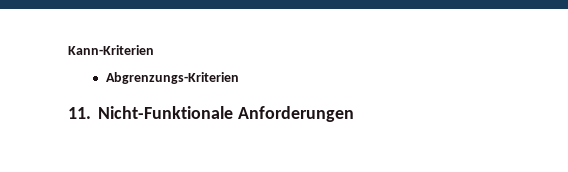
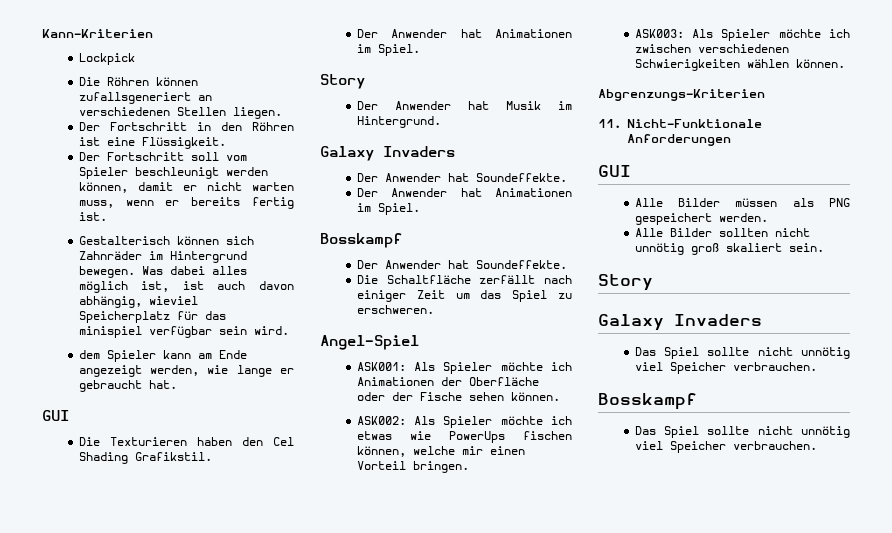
[105,72,239,84] [68,106,354,122] Abgrenzungs-Kriterien // 11. Nicht-Funktionale Anforderungen -> [78,53,135,65] [78,77,198,86] [78,92,212,104] [78,107,282,119] [78,122,294,131] [78,137,226,149] [78,152,247,161] [78,167,268,179] [78,182,294,193] [78,197,294,209] [78,212,107,221] [78,236,254,245] [78,251,247,263] [78,266,247,278] [78,281,294,293] [78,296,198,308] [78,311,226,323] [78,326,289,338] [78,350,247,362] [78,365,294,377] [78,380,177,392] [42,410,69,421] [78,437,294,446] [78,452,212,464] [356,29,572,38] [356,44,420,56] [320,74,365,89] [356,101,572,110] [356,116,441,128] [320,146,455,161] [356,173,567,182] [356,188,572,197] [356,203,420,215] [320,233,402,248] [356,260,567,269] [356,275,572,284] [356,290,572,302] [356,305,434,314] [320,335,419,350] [356,362,572,374] [356,377,539,386] [356,392,560,401] [356,416,572,428] [356,431,572,443] [356,446,525,457] [356,461,469,473] [634,29,850,41] [634,44,789,53] [634,59,845,71] [598,89,765,101] [598,119,762,128] [627,134,731,146] [598,165,631,177] [634,198,850,207] [634,213,768,225] [634,228,810,237] [634,243,824,255] [598,274,653,291] [598,314,762,331] [634,347,850,359] [634,362,817,374] [598,393,697,410] [634,426,850,438] [634,441,817,453] Lockpick // Die Röhren können zufallsgeneriert an verschiedenen Stellen liegen. // Der Fortschritt in den Röhren ist eine Flüssigkeit. // Der Fortschritt soll vom Spieler beschleunigt werden können, damit er nicht warten muss, wenn er bereits fertig ist. // Gestalterisch können sich Zahnräder im Hintergrund bewegen. Was dabei alles möglich ist, ist auch davon abhängig, wieviel Speicherplatz für das minispiel verfügbar sein wird. // dem Spieler kann am Ende angezeigt werden, wie lange er gebraucht hat. // GUI // Die Texturieren haben den Cel Shading Grafikstil. // Der Anwender hat Animationen im Spiel. // Story // Der Anwender hat Musik im Hintergrund. // Galaxy Invaders // Der Anwender hat Soundeffekte. // Der Anwender hat Animationen im Spiel. // Bosskampf // Der Anwender hat Soundeffekte. // Die Schaltfläche zerfällt nach einiger Zeit um das Spiel zu erschweren. // Angel-Spiel // ASK001: Als Spieler möchte ich Animationen der Oberfläche oder der Fische sehen können. // ASK002: Als Spieler möchte ich etwas wie PowerUps fischen können, welche mir einen Vorteil bringen. // ASK003: Als Spieler möchte ich zwischen verschiedenen Schwierigkeiten wählen können. // Abgrenzungs-Kriterien // 11. Nicht-Funktionale Anforderungen // GUI // Alle Bilder müssen als PNG gespeichert werden. // Alle Bilder sollten nicht unnötig groß skaliert sein. // Story // Galaxy Invaders // Das Spiel sollte nicht unnötig viel Speicher verbrauchen. // Bosskampf // Das Spiel sollte nicht unnötig viel Speicher verbrauchen.

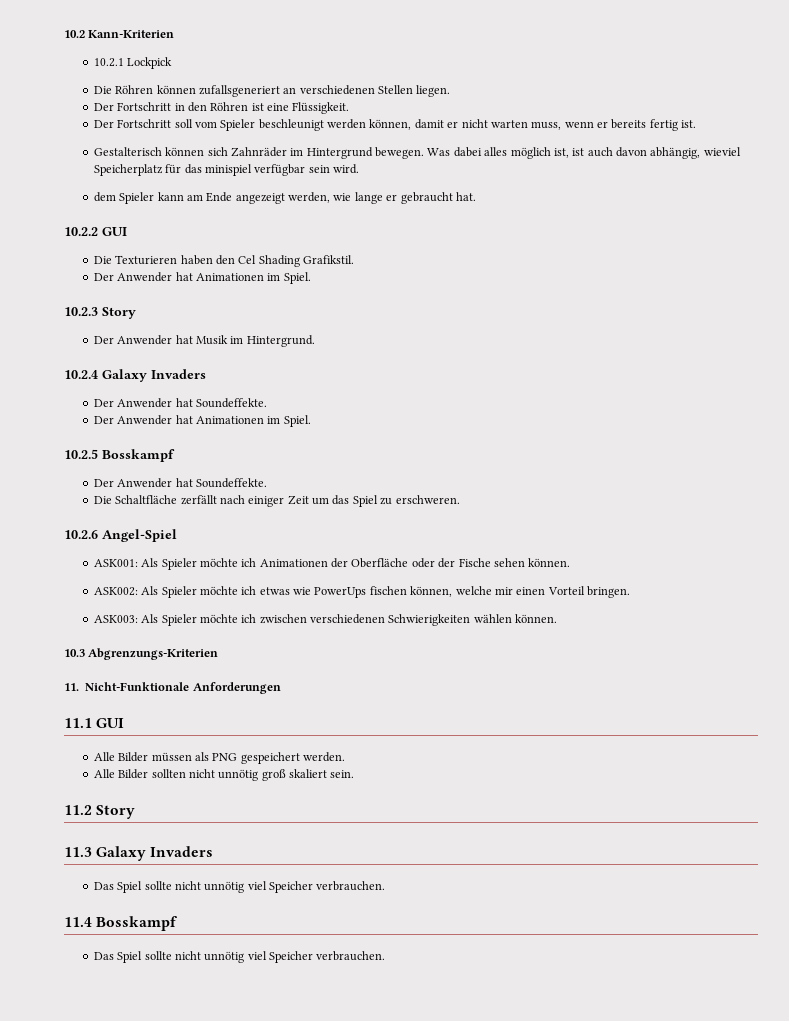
(42, 33) none -> [64,30,85,38] 10.2
(153, 33) none -> [93,58,124,67] 10.2.1
(177, 384) none -> [64,227,98,236] 10.2.2
(420, 50) none -> [64,307,98,316] 10.2.3
(441, 122) none -> [64,370,98,379] 10.2.4
(420, 209) none -> [64,449,98,459] 10.2.5
(434, 309) none -> [64,530,98,539] 10.2.6
(845, 63) none -> [64,649,85,657] 10.3
(731, 140) none -> [64,718,92,728] 11.1
[598,274,653,291] Story // -> [64,805,136,819] [64,847,92,857] 11.2 Story // 11.3
(817, 366) none -> [64,917,92,927] 11.4

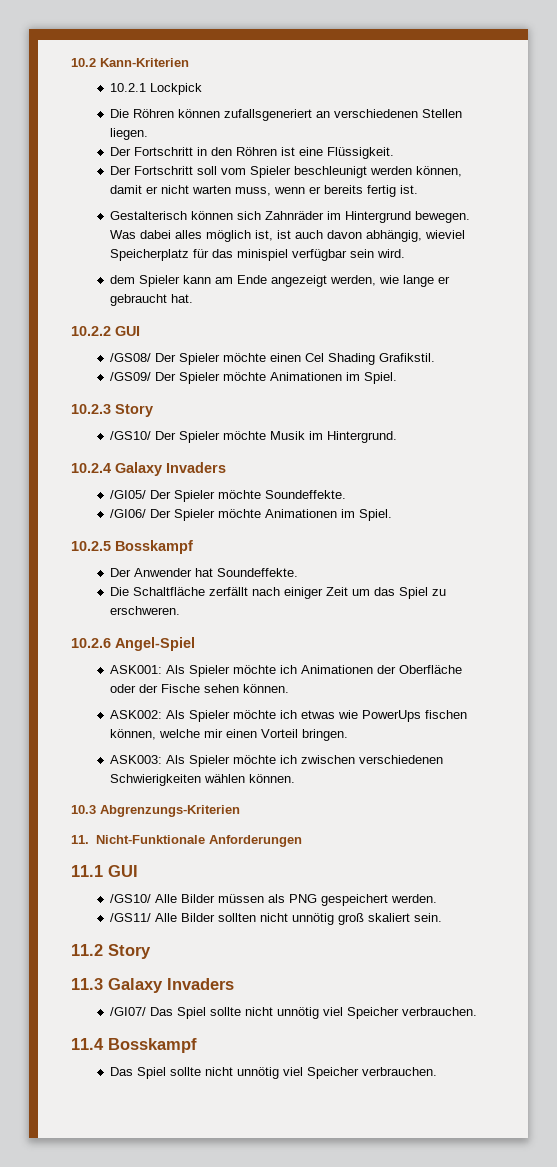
[93,255,235,265] Die Texturieren haben den -> [109,353,301,365] /GS08/ Der Spieler möchte einen
[93,272,193,282] Der Anwender hat -> [109,372,266,384] /GS09/ Der Spieler möchte
[93,335,193,345] Der Anwender hat -> [109,431,266,443] /GS10/ Der Spieler möchte
[93,398,267,408] [93,415,193,425] Der Anwender hat Soundeffekte. // Der Anwender hat -> [109,490,346,502] [109,509,261,521] /GI05/ Der Spieler möchte Soundeffekte. // /GI06/ Der Spieler möchte
(125, 723) none -> [109,894,151,903] /GS10/
(346, 757) none -> [109,913,151,922] /GS11/
(214, 851) none -> [109,1007,146,1016] /GI07/

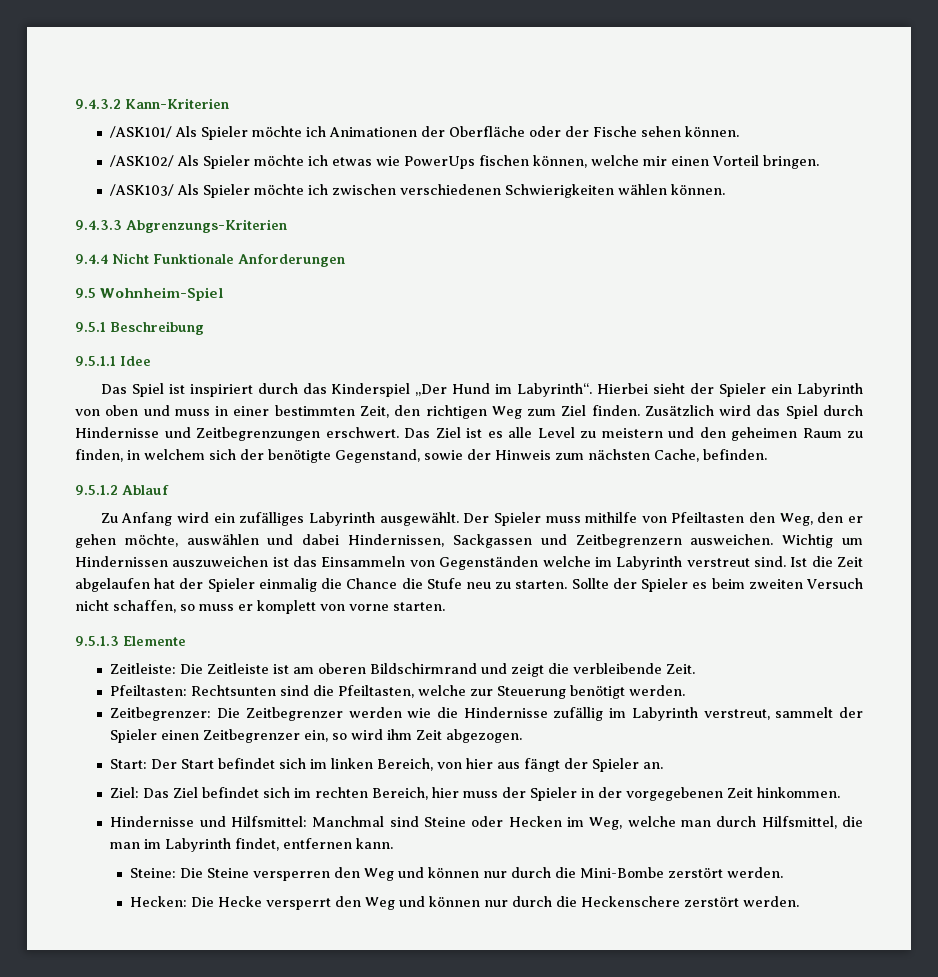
[71,58,96,67] 10.2 -> [75,99,121,109] 9.4.3.2
[109,83,202,95] [109,109,462,121] [109,128,148,140] [109,147,394,159] [109,166,462,178] [109,185,418,197] [109,211,470,223] [109,230,465,242] [109,249,405,261] [109,275,450,287] [109,294,193,306] [71,326,140,336] [109,353,435,365] [109,372,397,384] [71,404,153,417] [109,431,397,443] [71,462,226,476] [109,490,346,502] [109,509,392,521] [71,540,193,554] [109,568,298,577] [109,587,446,599] [109,606,180,615] [71,637,195,651] [109,665,162,674] 10.2.1 Lockpick // Die Röhren können zufallsgeneriert an verschiedenen Stellen liegen. // Der Fortschritt in den Röhren ist eine Flüssigkeit. // Der Fortschritt soll vom Spieler beschleunigt werden können, damit er nicht warten muss, wenn er bereits fertig ist. // Gestalterisch können sich Zahnräder im Hintergrund bewegen. Was dabei alles möglich ist, ist auch davon abhängig, wieviel Speicherplatz für das minispiel verfügbar sein wird. // dem Spieler kann am Ende angezeigt werden, wie lange er gebraucht hat. // 10.2.2 GUI // /GS08/ Der Spieler möchte einen Cel Shading Grafikstil. // /GS09/ Der Spieler möchte Animationen im Spiel. // 10.2.3 Story // /GS10/ Der Spieler möchte Musik im Hintergrund. // 10.2.4 Galaxy Invaders // /GI05/ Der Spieler möchte Soundeffekte. // /GI06/ Der Spieler möchte Animationen im Spiel. // 10.2.5 Bosskampf // Der Anwender hat Soundeffekte. // Die Schaltfläche zerfällt nach einiger Zeit um das Spiel zu erschweren. // 10.2.6 Angel-Spiel // ASK001: -> [110,126,173,138] /ASK101/
[109,710,162,719] ASK002: -> [110,155,175,167] /ASK102/
[109,755,162,764] ASK003: -> [110,184,175,196] /ASK103/
[71,805,96,814] 10.3 -> [75,220,122,230] 9.4.3.3
[71,835,302,847] [71,865,138,877] [109,894,437,906] [109,913,442,925] [71,944,151,959] [71,978,234,993] [109,1007,477,1019] [71,1038,197,1053] [109,1067,437,1079] 11. Nicht-Funktionale Anforderungen // 11.1 GUI // /GS10/ Alle Bilder müssen als PNG gespeichert werden. // /GS11/ Alle Bilder sollten nicht unnötig groß skaliert sein. // 11.2 Story // 11.3 Galaxy Invaders // /GI07/ Das Spiel sollte nicht unnötig viel Speicher verbrauchen. // 11.4 Bosskampf // Das Spiel sollte nicht unnötig viel Speicher verbrauchen. -> [75,253,345,267] [75,287,224,301] [75,321,204,335] [75,356,151,366] [100,383,863,397] [75,405,864,419] [75,427,863,441] [75,449,767,463] [75,485,169,495] [100,512,863,526] [75,534,864,548] [75,556,864,570] [75,578,863,592] [75,600,445,614] [75,636,186,646] [110,663,696,677] [110,685,686,699] [110,707,863,721] [110,729,523,743] [110,758,664,772] [110,787,841,801] [110,816,864,830] [110,838,394,852] [129,867,783,881] [129,896,799,910] 9.4.4 Nicht Funktionale Anforderungen // 9.5 Wohnheim-Spiel // 9.5.1 Beschreibung // 9.5.1.1 Idee // Das Spiel ist inspiriert durch das Kinderspiel „Der Hund im Labyrinth“. Hierbei sieht der Spieler ein Labyrinth von oben und muss in einer bestimmten Zeit, den richtigen Weg zum Ziel finden. Zusätzlich wird das Spiel durch Hindernisse und Zeitbegrenzungen erschwert. Das Ziel ist es alle Level zu meistern und den geheimen Raum zu finden, in welchem sich der benötigte Gegenstand, sowie der Hinweis zum nächsten Cache, befinden. // 9.5.1.2 Ablauf // Zu Anfang wird ein zufälliges Labyrinth ausgewählt. Der Spieler muss mithilfe von Pfeiltasten den Weg, den er gehen möchte, auswählen und dabei Hindernissen, Sackgassen und Zeitbegrenzern ausweichen. Wichtig um Hindernissen auszuweichen ist das Einsammeln von Gegenständen welche im Labyrinth verstreut sind. Ist die Zeit abgelaufen hat der Spieler einmalig die Chance die Stufe neu zu starten. Sollte der Spieler es beim zweiten Versuch nicht schaffen, so muss er komplett von vorne starten. // 9.5.1.3 Elemente // Zeitleiste: Die Zeitleiste ist am oberen Bildschirmrand und zeigt die verbleibende Zeit. // Pfeiltasten: Rechtsunten sind die Pfeiltasten, welche zur Steuerung benötigt werden. // Zeitbegrenzer: Die Zeitbegrenzer werden wie die Hindernisse zufällig im Labyrinth verstreut, sammelt der Spieler einen Zeitbegrenzer ein, so wird ihm Zeit abgezogen. // Start: Der Start befindet sich im linken Bereich, von hier aus fängt der Spieler an. // Ziel: Das Ziel befindet sich im rechten Bereich, hier muss der Spieler in der vorgegebenen Zeit hinkommen. // Hindernisse und Hilfsmittel: Manchmal sind Steine oder Hecken im Weg, welche man durch Hilfsmittel, die man im Labyrinth findet, entfernen kann. // Steine: Die Steine versperren den Weg und können nur durch die Mini-Bombe zerstört werden. // Hecken: Die Hecke versperrt den Weg und können nur durch die Heckenschere zerstört werden.

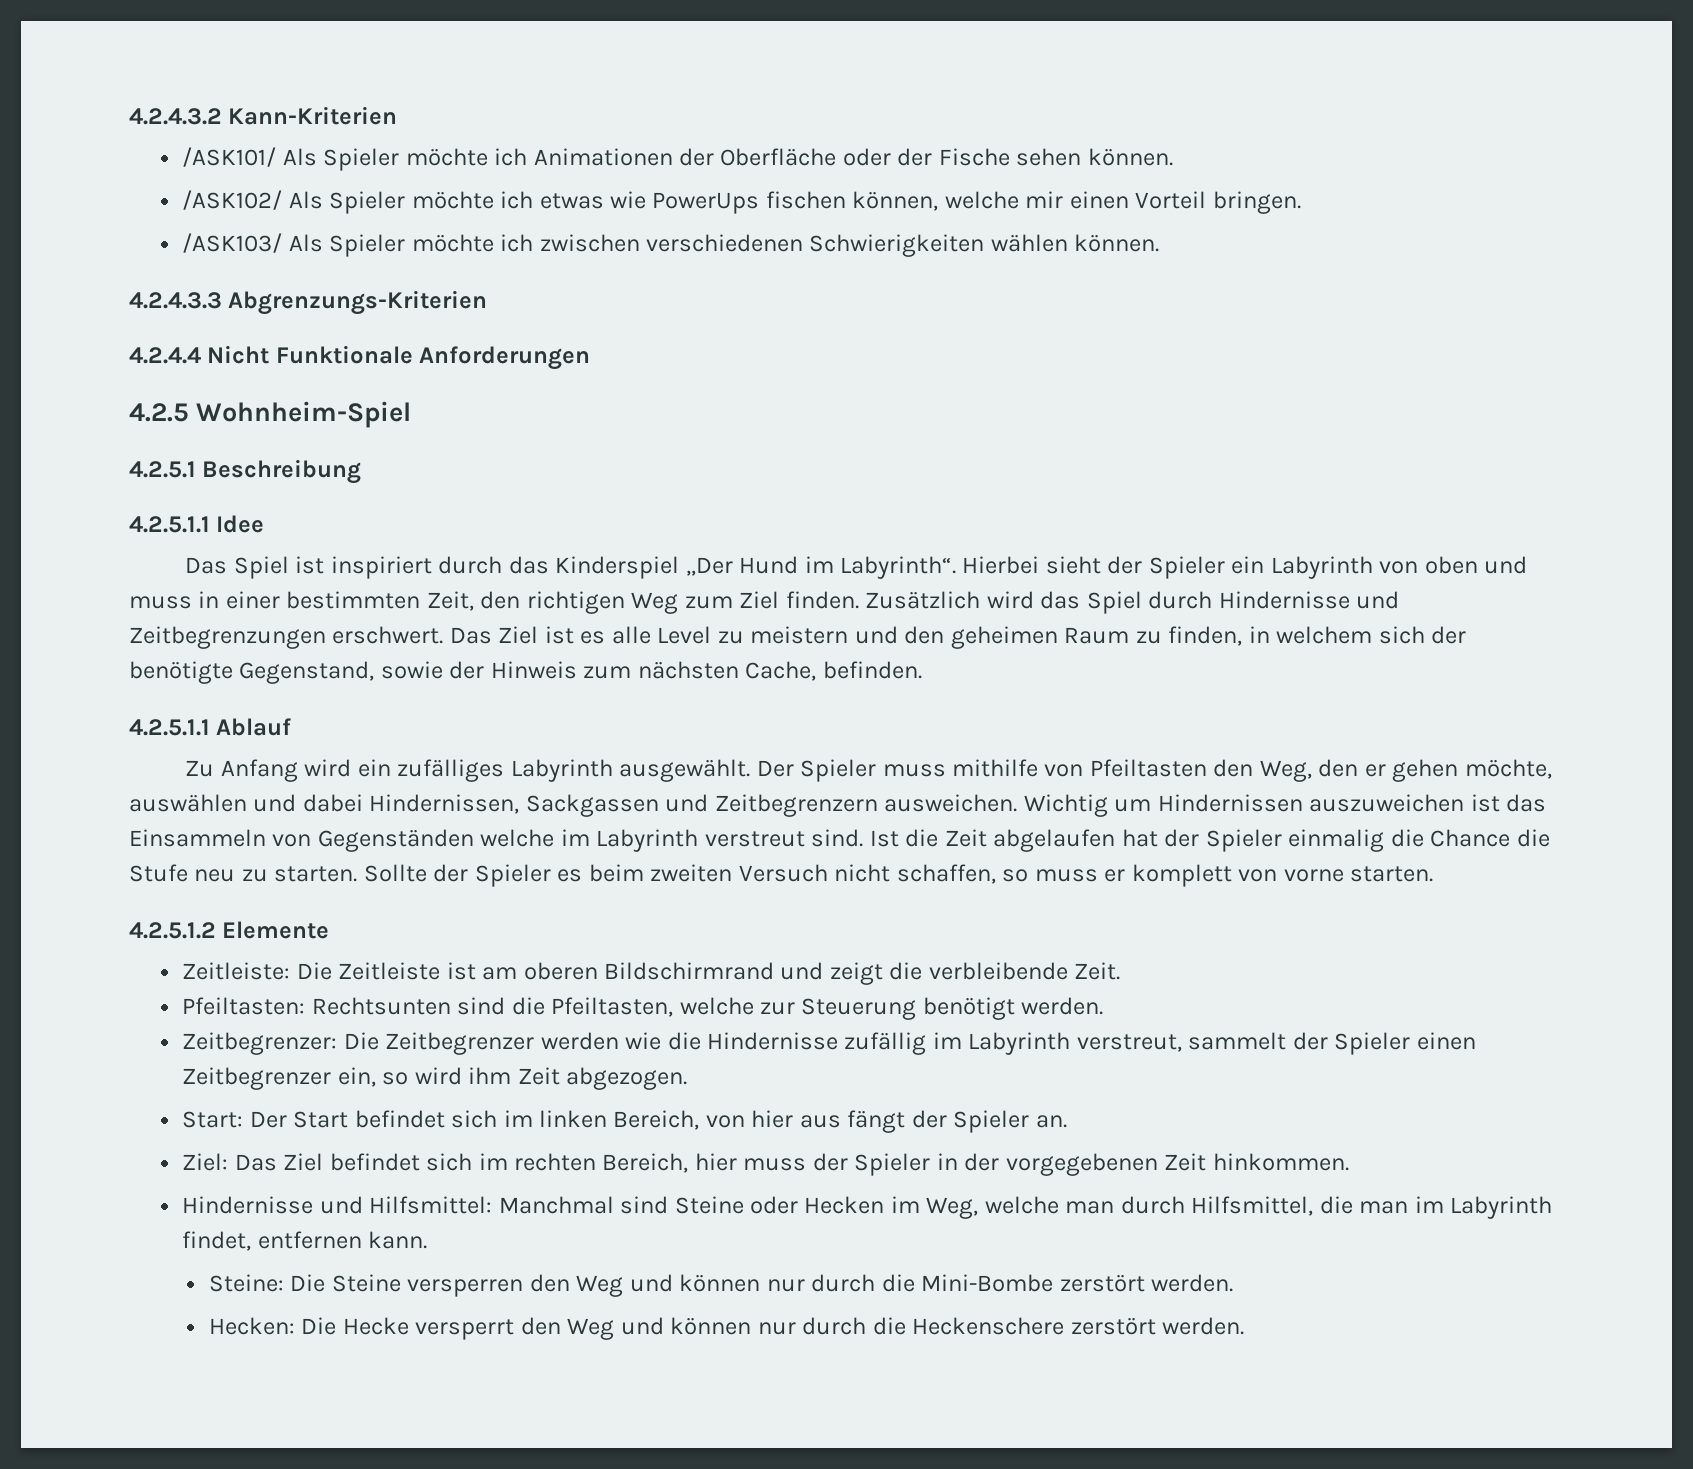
[75,99,121,109] 9.4.3.2 -> [129,108,222,125] 4.2.4.3.2
[75,220,122,230] 9.4.3.3 -> [129,292,222,309] 4.2.4.3.3
[75,254,108,264] 9.4.4 -> [129,347,201,364] 4.2.4.4
[75,288,96,298] 9.5 -> [129,403,189,422] 4.2.5
[75,322,106,332] 9.5.1 -> [129,461,196,478] 4.2.5.1
[75,356,116,366] 9.5.1.1 -> [129,516,210,533] 4.2.5.1.1
[75,485,118,495] 9.5.1.2 -> [129,719,210,736] 4.2.5.1.1
[75,636,119,646] 9.5.1.3 -> [129,922,216,939] 4.2.5.1.2

